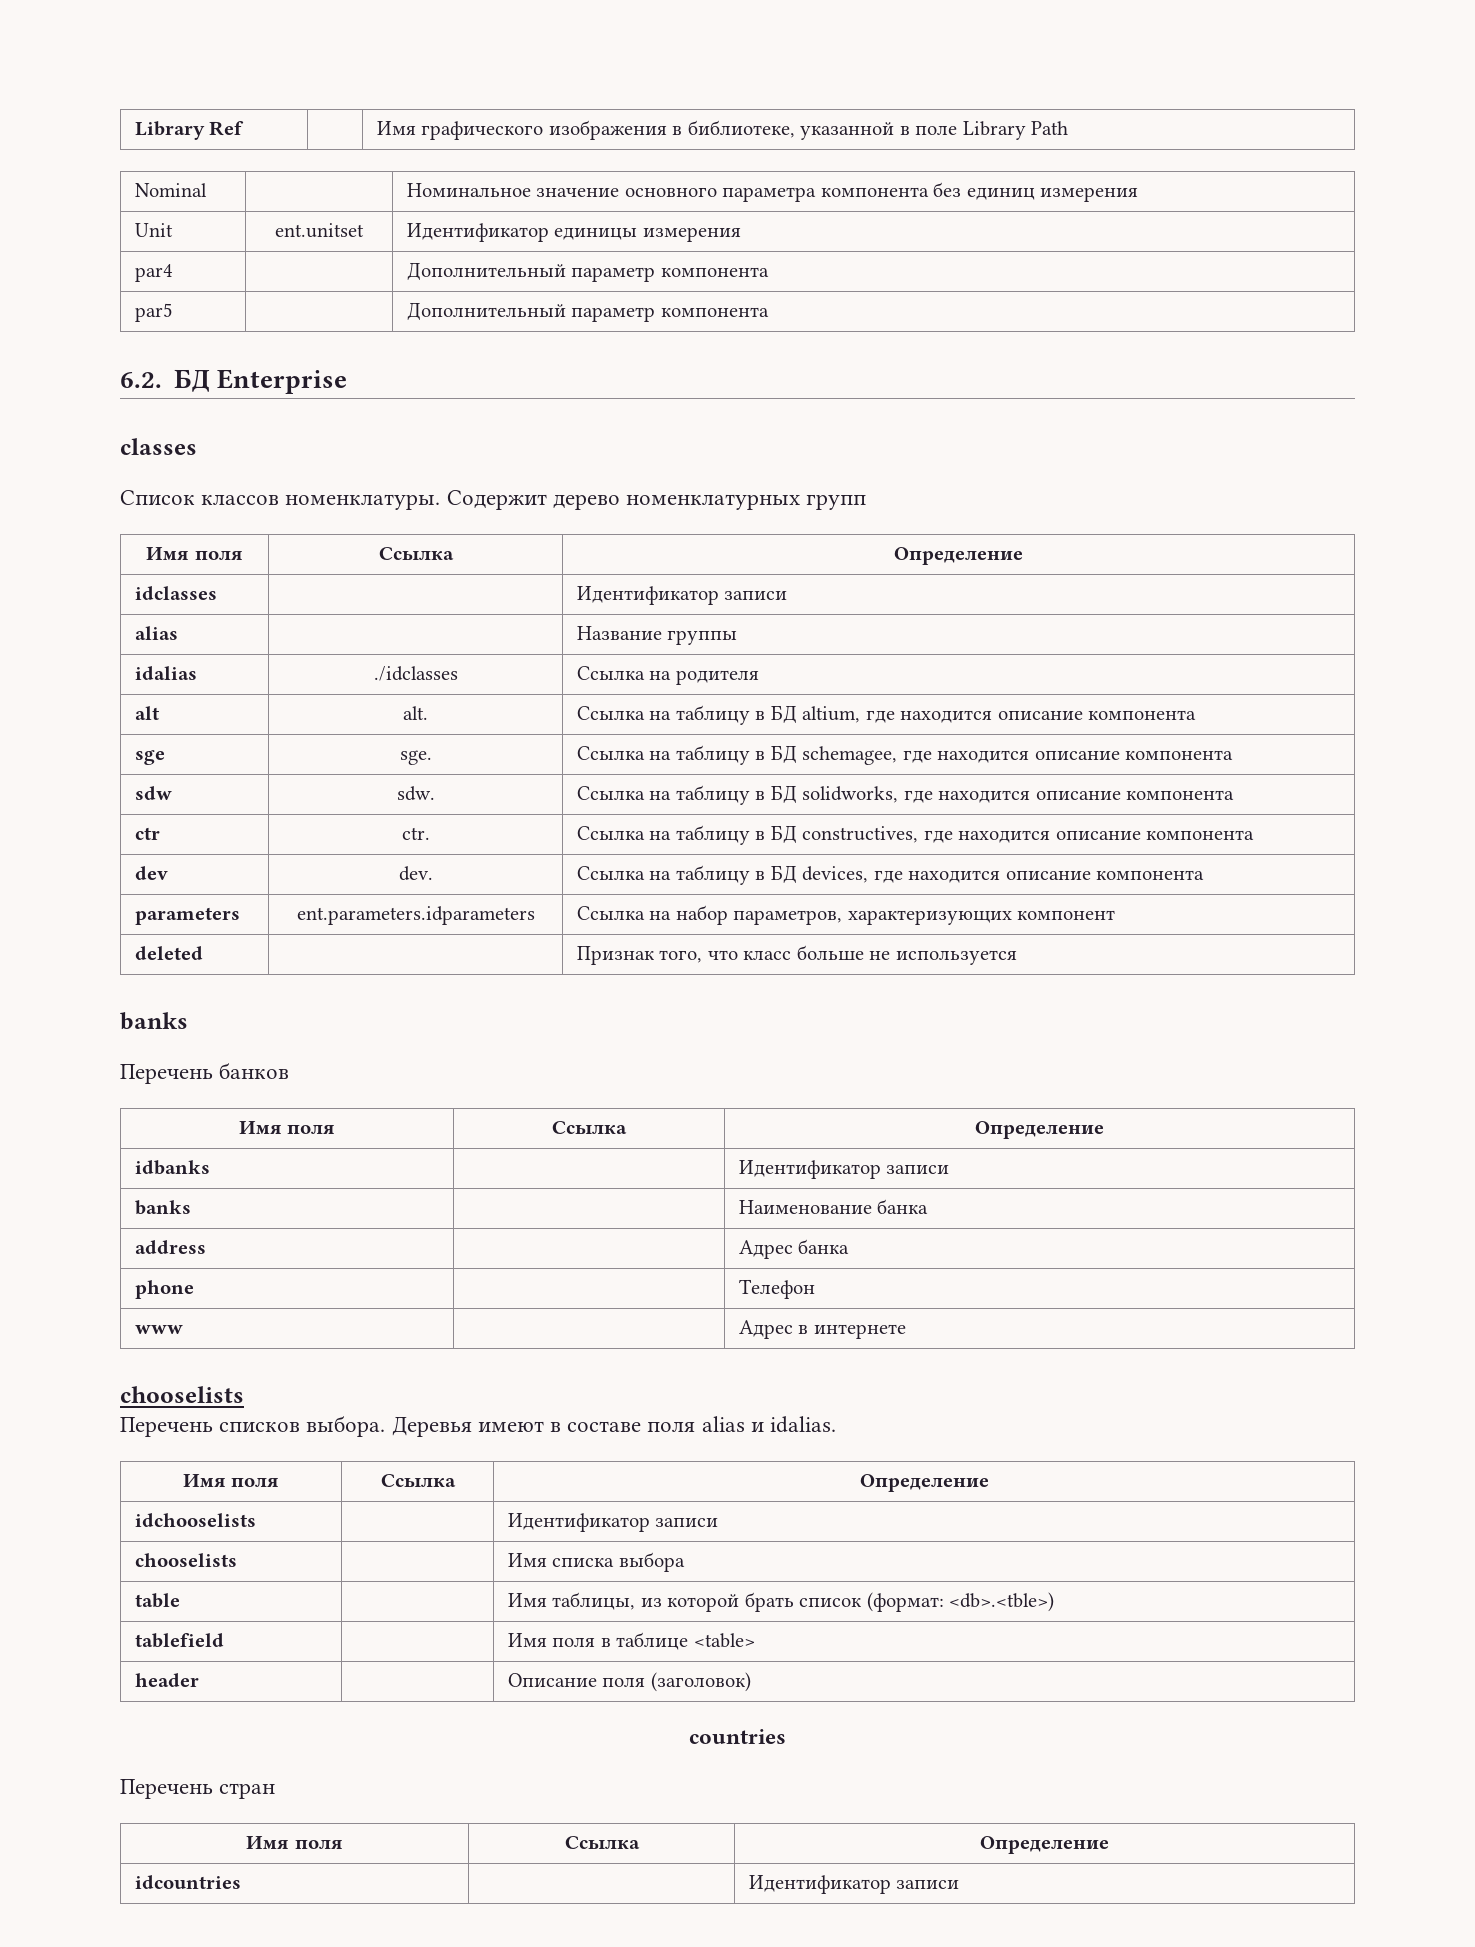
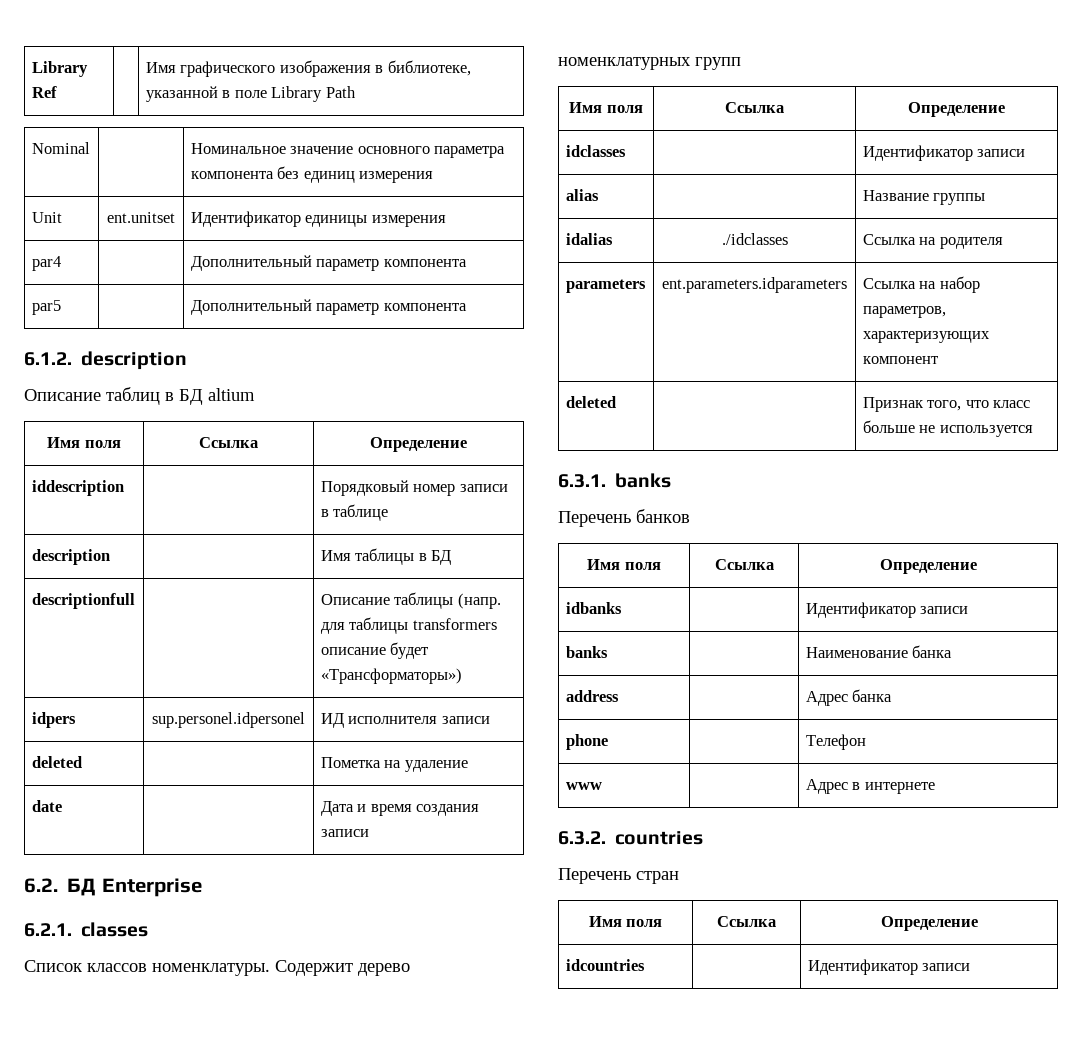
(769, 312) none -> [24,351,188,370] [24,387,255,405] [47,437,121,448] [199,437,258,448] [370,437,468,452] [31,480,124,496] [320,480,508,496] [320,504,389,521] [31,549,110,565] [320,548,452,565] [31,593,135,609] [320,592,501,609] [320,617,497,634] [320,642,429,659] [320,668,462,684] [31,712,76,728] [152,712,305,728] [320,713,490,728] [31,756,82,768] [320,757,468,772] [31,800,62,812] [320,801,480,816] [320,829,369,837] // 6.1.2. description // Описание таблиц в БД altium // Имя поля | Ссылка | Определение // iddescription | | Порядковый номер записи в таблице // description | | Имя таблицы в БД // descriptionfull | | Описание таблицы (напр. для таблицы transformers описание будет «Трансформаторы») // idpers | sup.personel.idpersonel | ИД исполнителя записи // deleted | | Пометка на удаление // date | | Дата и время создания записи
(347, 381) none -> [24,923,72,937] 6.2.1.
[134,706,159,720] [403,706,428,720] [576,705,1197,725] [134,750,165,765] [399,750,432,765] [576,745,1234,765] [134,786,172,800] [396,786,435,801] [576,785,1235,805] [134,827,160,840] [401,827,430,840] [576,825,1255,845] [134,866,168,880] [398,866,433,881] [576,865,1205,885] // alt | alt. | Ссылка на таблицу в БД altium, где находится описание компонента // sge | sge. | Ссылка на таблицу в БД schemagee, где находится описание компонента // sdw | sdw. | Ссылка на таблицу в БД solidworks, где находится описание компонента // ctr | ctr. | Ссылка на таблицу в БД constructives, где находится описание компонента // dev | dev. | Ссылка на таблицу в БД devices, где находится описание компонента -> (1003, 243) none
(1017, 957) none -> [558,474,606,488] 6.3.1.
[120,1386,244,1403] [120,1415,837,1437] [182,1474,280,1487] [380,1474,456,1487] [859,1474,989,1492] [134,1513,256,1527] [507,1513,719,1532] [134,1553,237,1567] [507,1552,685,1572] [134,1593,180,1608] [507,1592,1055,1612] [134,1633,224,1648] [507,1632,755,1650] [134,1673,199,1687] [507,1672,751,1692] chooselists // Перечень списков выбора. Деревья имеют в составе поля alias и idalias. // Имя поля | Ссылка | Определение // idchooselists | | Идентификатор записи // chooselists | | Имя списка выбора // table | | Имя таблицы, из которой брать список (формат: <db>.<tble>) // tablefield | | Имя поля в таблице <table> // header | | Описание поля (заголовок) // -> [558,831,606,845] 6.3.2.

